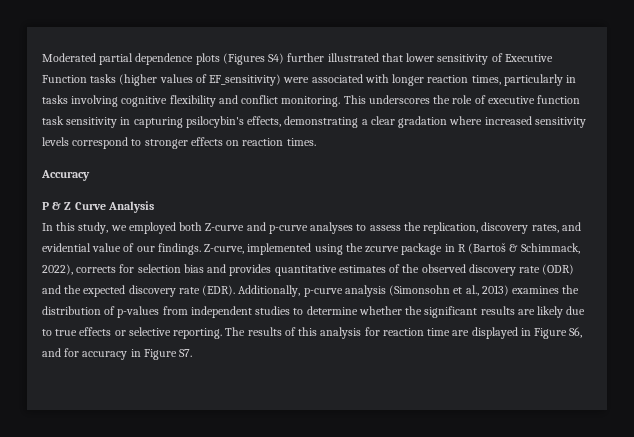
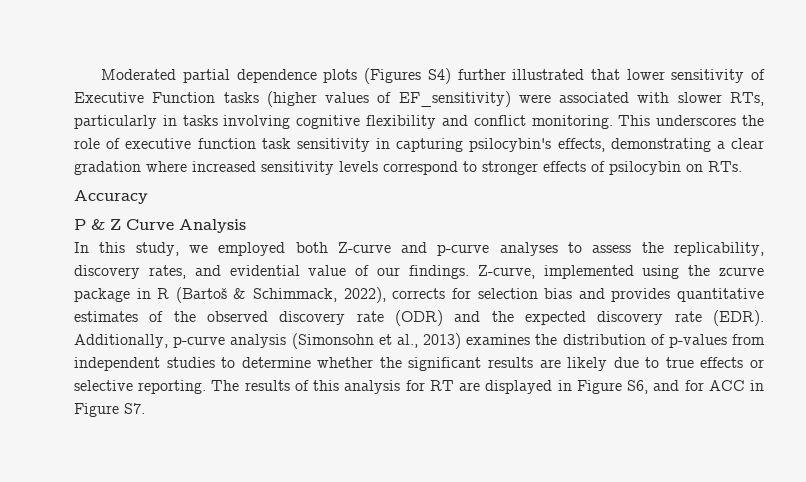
[392,74,501,86] longer reaction times, -> [677,92,764,106] slower RTs,
[226,138,316,146] on reaction times. -> [591,161,742,175] of psilocybin on RTs.
[423,222,479,234] replication, -> [674,242,764,256] replicability,
[382,328,451,336] reaction time -> [429,380,454,391] RT
[82,351,128,360] accuracy -> [708,380,745,391] ACC

